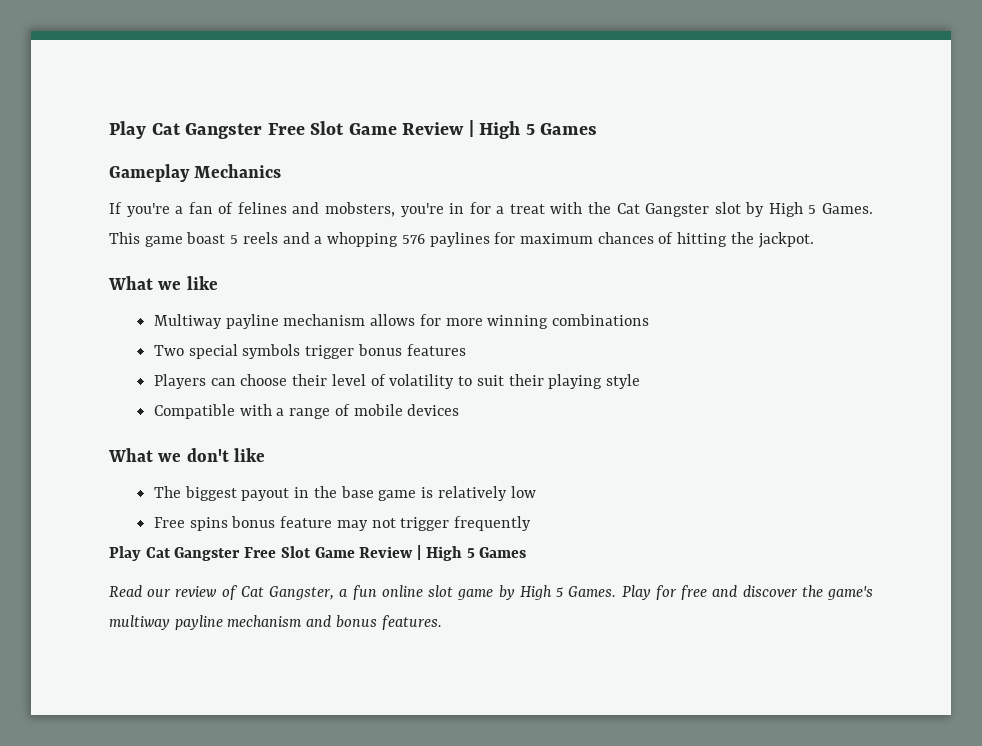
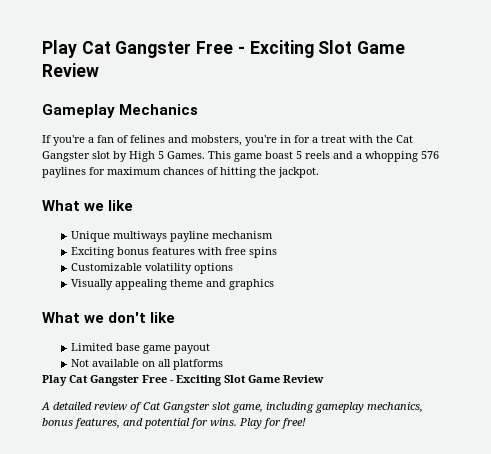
[109,120,598,139] Play Cat Gangster Free Slot Game Review | High 5 Games -> [42,40,406,58] [42,63,99,77] Play Cat Gangster Free - Exciting Slot Game Review
[153,314,650,329] [153,344,466,359] [153,374,640,389] [153,404,460,419] [108,448,265,462] [153,486,536,501] [153,516,532,531] [109,545,527,561] [109,585,873,600] [109,615,442,630] Multiway payline mechanism allows for more winning combinations // Two special symbols trigger bonus features // Players can choose their level of volatility to suit their playing style // Compatible with a range of mobile devices // What we don't like // The biggest payout in the base game is relatively low // Free spins bonus feature may not trigger frequently // Play Cat Gangster Free Slot Game Review | High 5 Games // Read our review of Cat Gangster, a fun online slot game by High 5 Games. Play for free and discover the game's multiway payline mechanism and bonus features. -> [70,231,273,242] [70,247,277,258] [70,263,233,274] [70,279,274,290] [42,312,176,323] [70,343,210,354] [70,359,223,370] [42,375,324,386] [41,402,423,413] [42,418,306,429] Unique multiways payline mechanism // Exciting bonus features with free spins // Customizable volatility options // Visually appealing theme and graphics // What we don't like // Limited base game payout // Not available on all platforms // Play Cat Gangster Free - Exciting Slot Game Review // A detailed review of Cat Gangster slot game, including gameplay mechanics, bonus features, and potential for wins. Play for free!

